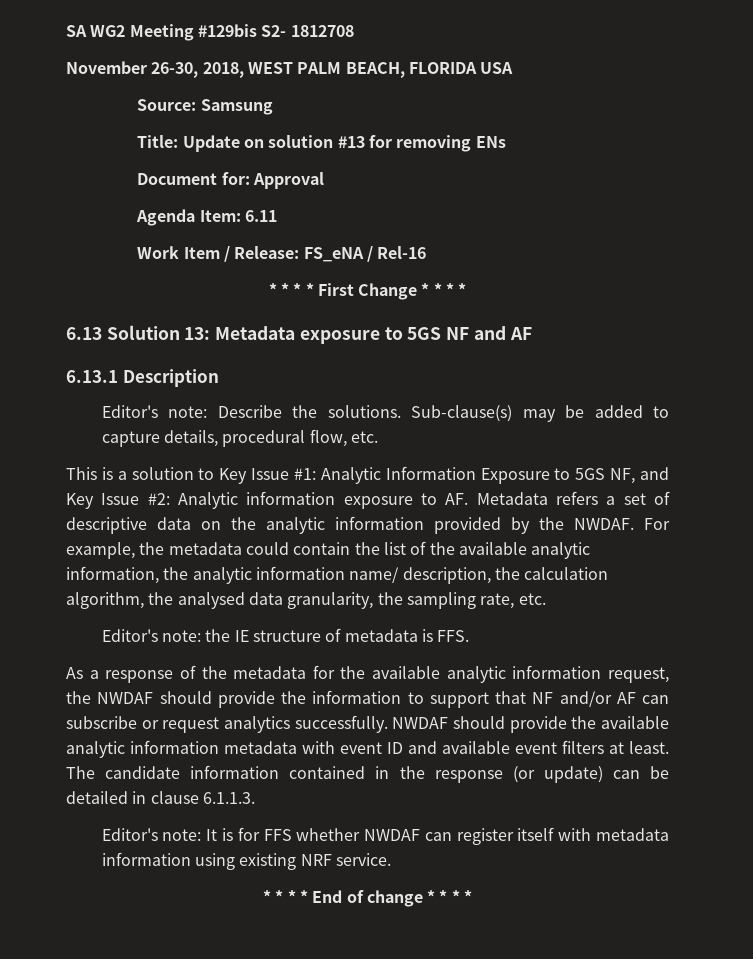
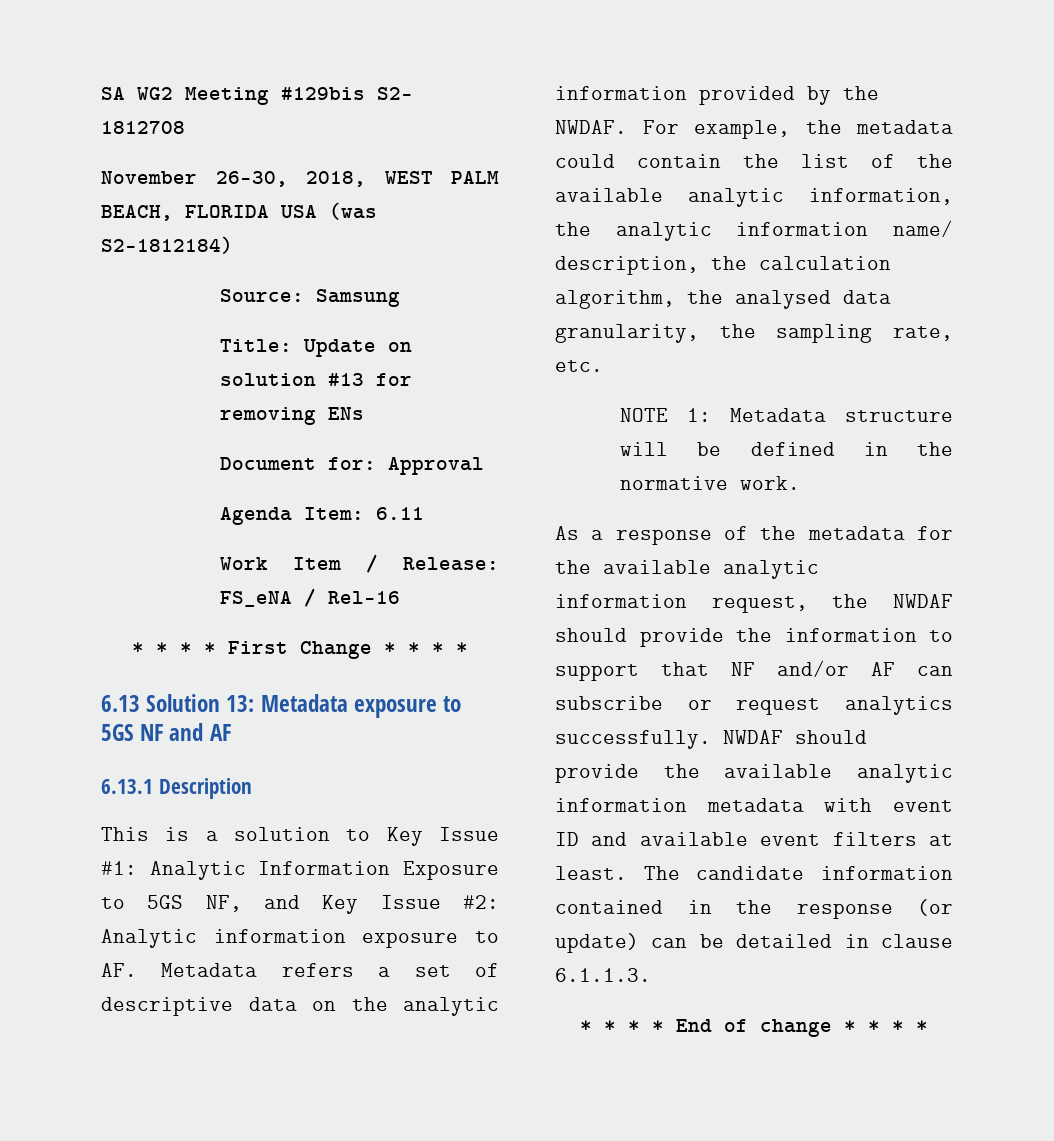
(514, 68) none -> [329,202,377,220] [101,236,233,254] (was S2-1812184)
[101,405,669,422] [101,429,378,447] // Editor's note: Describe the solutions. Sub-clause(s) may be added to capture details, procedural flow, etc. -> (252, 788) none
[101,628,470,642] Editor's note: the IE structure of metadata is FFS. -> [620,408,953,422] [620,442,953,456] [620,476,801,490] NOTE 1: Metadata structure will be defined in the normative work.
[101,827,669,845] [101,852,391,870] // Editor's note: It is for FFS whether NWDAF can register itself with metadata information using existing NRF service. -> (651, 975) none

